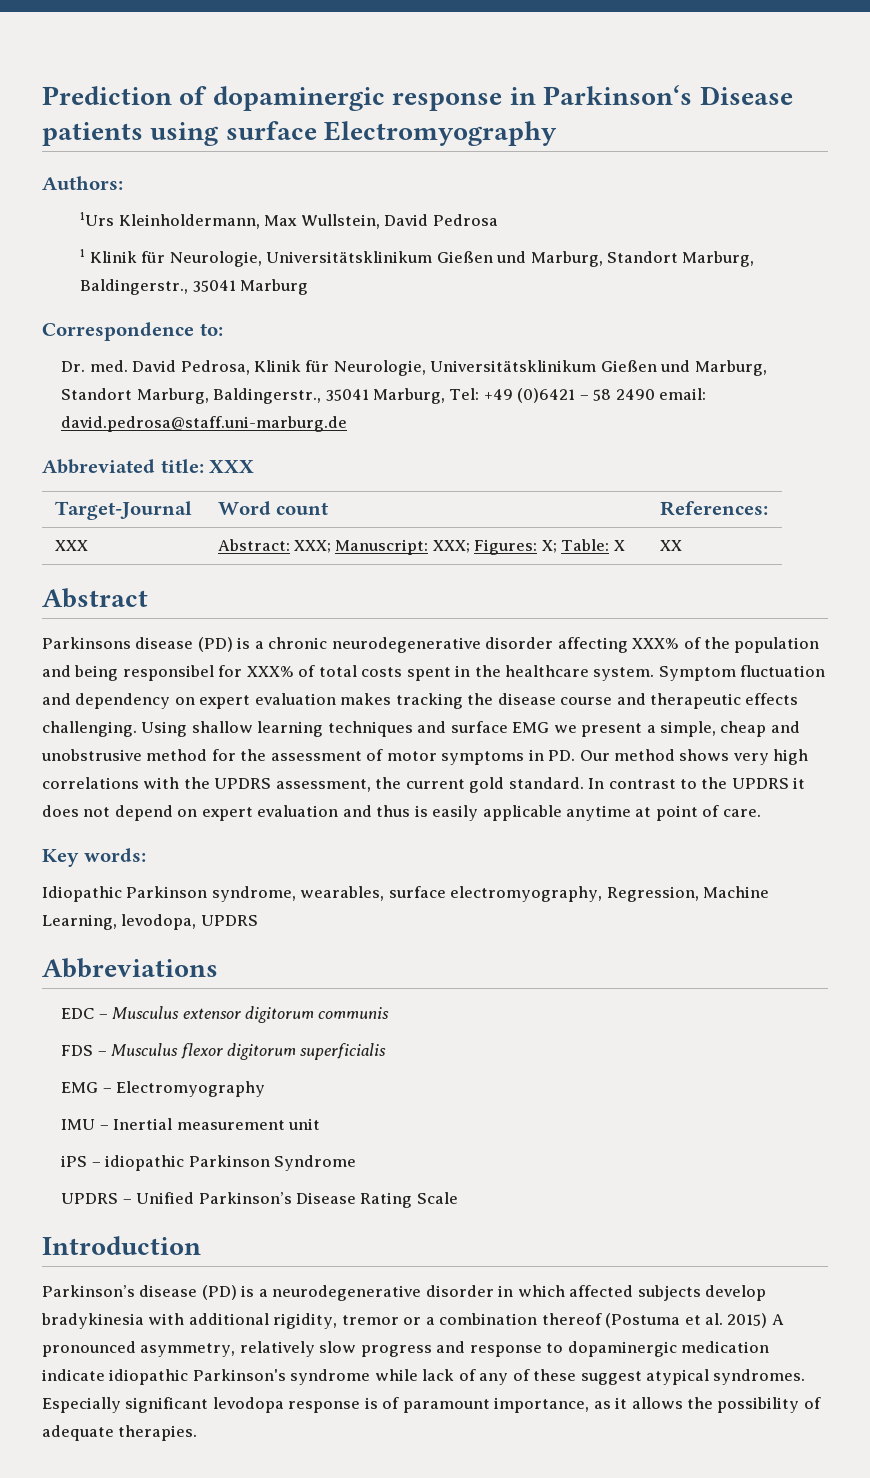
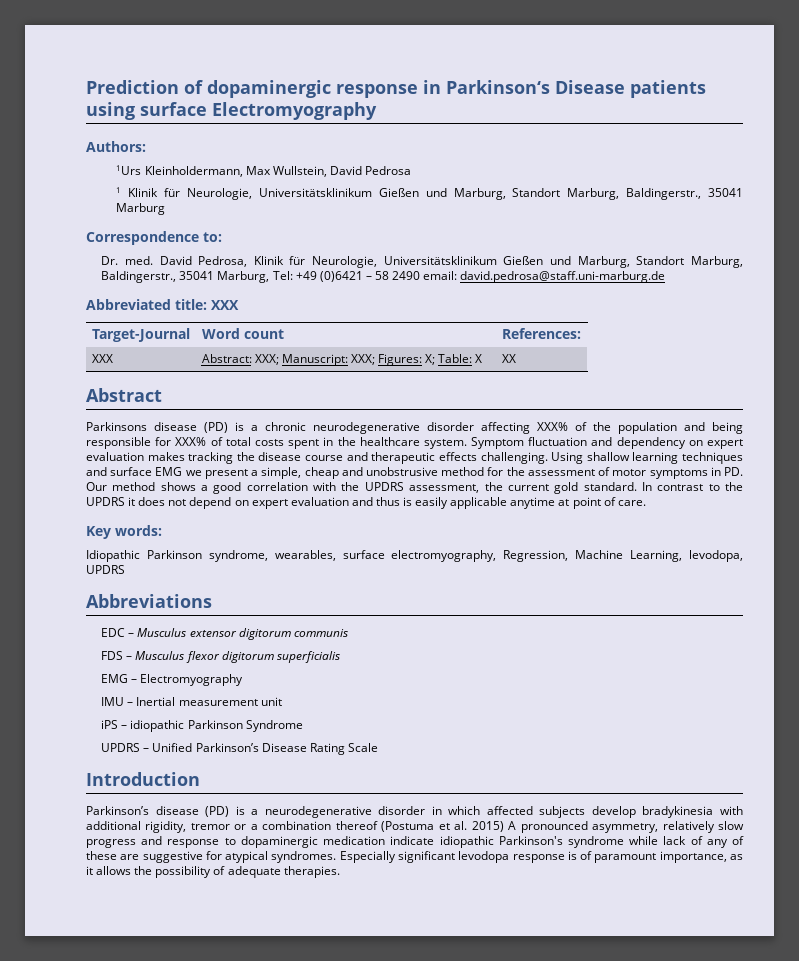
[122,665,214,681] responsibel -> [86,437,151,449] responsible
[732,749,809,765] [42,777,139,789] very high correlations -> [201,482,308,494] a good correlation
[580,1371,642,1385] suggest -> [120,851,222,863] are suggestive for

